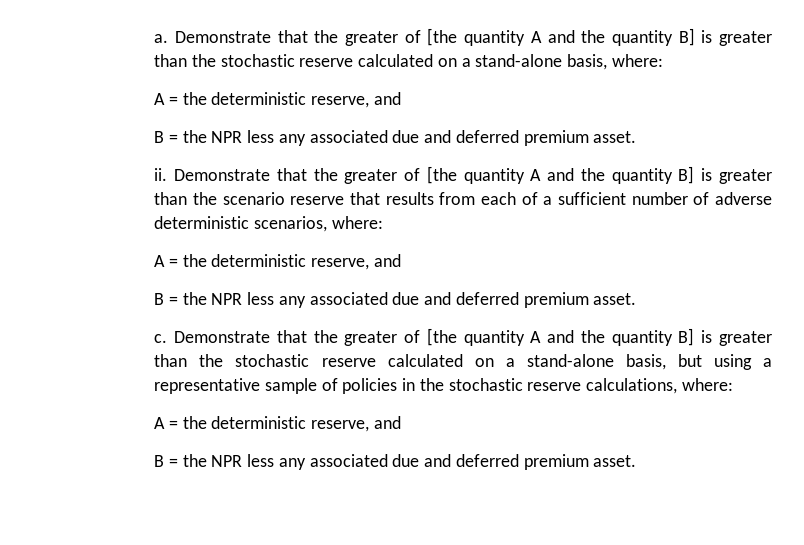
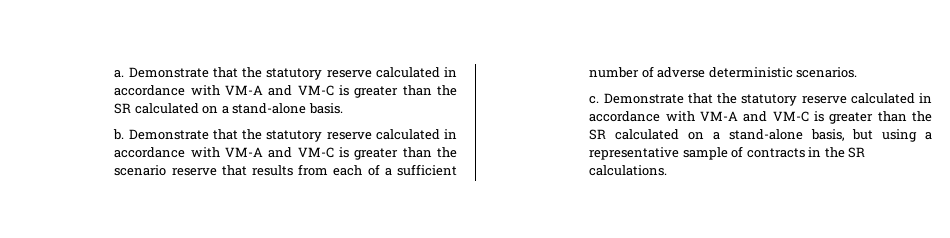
[345,28,773,46] [154,54,663,70] [154,92,401,108] [154,130,637,146] [154,166,695,184] greater of [the quantity A and the quantity B] is greater than the stochastic reserve calculated on a stand-alone basis, where: // A = the deterministic reserve, and // B = the NPR less any associated due and deferred premium asset. // ii. Demonstrate that the greater of [the quantity A and the quantity B] -> [266,67,458,80] [114,85,458,98] [114,103,343,114] [113,129,458,142] [114,147,334,158] statutory reserve calculated in accordance with VM-A and VM-C is greater than the SR calculated on a stand-alone basis. // b. Demonstrate that the statutory reserve calculated in accordance with VM-A and VM-C
[254,216,383,232] [154,254,401,270] [154,292,637,308] [154,328,772,346] [154,354,376,367] scenarios, where: // A = the deterministic reserve, and // B = the NPR less any associated due and deferred premium asset. // c. Demonstrate that the greater of [the quantity A and the quantity B] is greater than the stochastic reserve -> [796,67,858,78] [589,93,932,106] [589,111,933,124] [589,129,607,140] scenarios. // c. Demonstrate that the statutory reserve calculated in accordance with VM-A and VM-C is greater than the SR
[342,378,398,394] policies -> [746,148,805,158] contracts
[448,378,733,394] [154,416,401,432] [154,454,637,470] stochastic reserve calculations, where: // A = the deterministic reserve, and // B = the NPR less any associated due and deferred premium asset. -> [848,147,866,158] [589,165,668,176] SR calculations.

